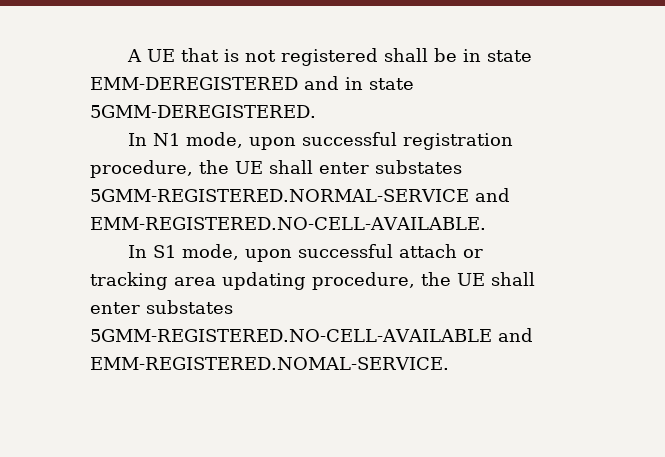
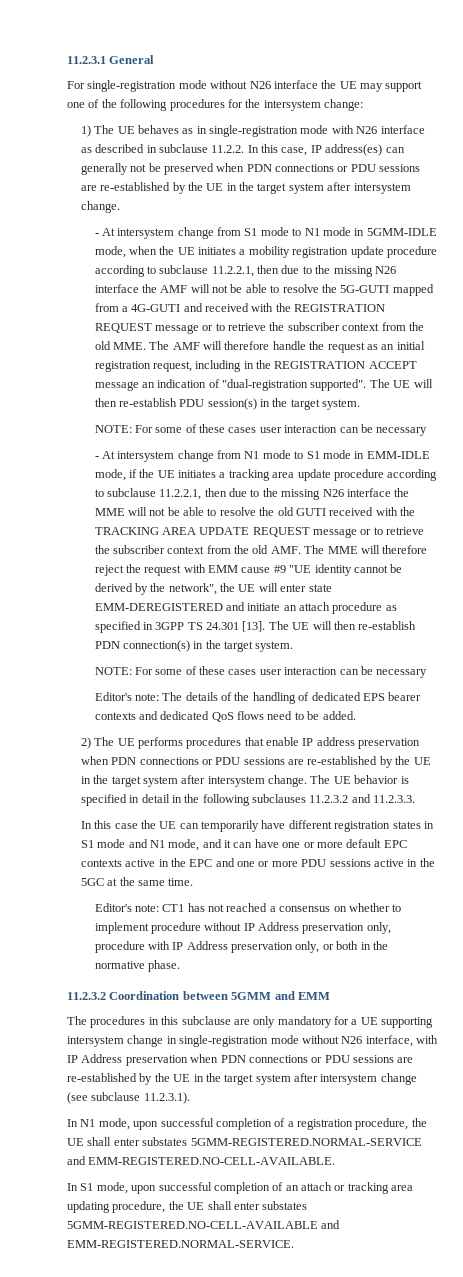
[127,48,533,66] [90,76,414,90] [90,105,316,118] A UE that is not registered shall be in state EMM-DEREGISTERED and in state 5GMM-DEREGISTERED. -> [67,55,155,64] [67,80,423,92] [67,99,363,111] [80,125,425,137] [80,144,405,156] [80,163,421,175] [80,182,411,194] [80,201,120,213] [94,227,437,239] [94,246,437,258] [94,265,396,277] [94,284,434,296] [94,303,386,312] [94,322,424,334] [94,341,425,353] [94,360,417,372] [94,379,433,391] [94,398,361,410] [94,424,428,436] [94,450,430,462] [94,469,438,481] [94,488,410,500] [94,507,416,516] [94,527,425,538] [94,545,428,554] [94,564,403,576] [94,583,332,595] [94,602,397,614] [94,621,417,633] [94,640,294,652] [94,666,428,678] [94,692,422,704] [94,711,356,722] [80,737,421,749] [80,756,431,768] [80,775,409,787] [80,794,416,806] [80,820,434,832] [80,839,407,851] [80,858,435,867] [80,877,194,886] [94,903,402,912] [94,922,391,934] [94,941,388,953] [94,960,180,972] [67,991,330,1000] [67,1016,434,1028] [67,1035,438,1047] [67,1054,414,1066] [67,1073,417,1085] [67,1092,190,1104] 11.2.3.1 General // For single-registration mode without N26 interface the UE may support one of the following procedures for the intersystem change: // 1) The UE behaves as in single-registration mode with N26 interface as described in subclause 11.2.2. In this case, IP address(es) can generally not be preserved when PDN connections or PDU sessions are re-established by the UE in the target system after intersystem change. // - At intersystem change from S1 mode to N1 mode in 5GMM-IDLE mode, when the UE initiates a mobility registration update procedure according to subclause 11.2.2.1, then due to the missing N26 interface the AMF will not be able to resolve the 5G-GUTI mapped from a 4G-GUTI and received with the REGISTRATION REQUEST message or to retrieve the subscriber context from the old MME. The AMF will therefore handle the request as an initial registration request, including in the REGISTRATION ACCEPT message an indication of "dual-registration supported". The UE will then re-establish PDU session(s) in the target system. // NOTE: For some of these cases user interaction can be necessary // - At intersystem change from N1 mode to S1 mode in EMM-IDLE mode, if the UE initiates a tracking area update procedure according to subclause 11.2.2.1, then due to the missing N26 interface the MME will not be able to resolve the old GUTI received with the TRACKING AREA UPDATE REQUEST message or to retrieve the subscriber context from the old AMF. The MME will therefore reject the request with EMM cause #9 "UE identity cannot be derived by the network", the UE will enter state EMM-DEREGISTERED and initiate an attach procedure as specified in 3GPP TS 24.301 [13]. The UE will then re-establish PDN connection(s) in the target system. // NOTE: For some of these cases user interaction can be necessary // Editor's note: The details of the handling of dedicated EPS bearer contexts and dedicated QoS flows need to be added. // 2) The UE performs procedures that enable IP address preservation when PDN connections or PDU sessions are re-established by the UE in the target system after intersystem change. The UE behavior is specified in detail in the following subclauses 11.2.3.2 and 11.2.3.3. // In this case the UE can temporarily have different registration states in S1 mode and N1 mode, and it can have one or more default EPC contexts active in the EPC and one or more PDU sessions active in the 5GC at the same time. // Editor's note: CT1 has not reached a consensus on whether to implement procedure without IP Address preservation only, procedure with IP Address preservation only, or both in the normative phase. // 11.2.3.2 Coordination between 5GMM and EMM // The procedures in this subclause are only mandatory for a UE supporting intersystem change in single-registration mode without N26 interface, with IP Address preservation when PDN connections or PDU sessions are re-established by the UE in the target system after intersystem change (see subclause 11.2.3.1).
(398, 139) none -> [215,1118,294,1130] completion of a
(394, 251) none -> [213,1182,299,1194] completion of an
[90,357,449,370] EMM-REGISTERED.NOMAL-SERVICE. -> [67,1240,294,1248] EMM-REGISTERED.NORMAL-SERVICE.

